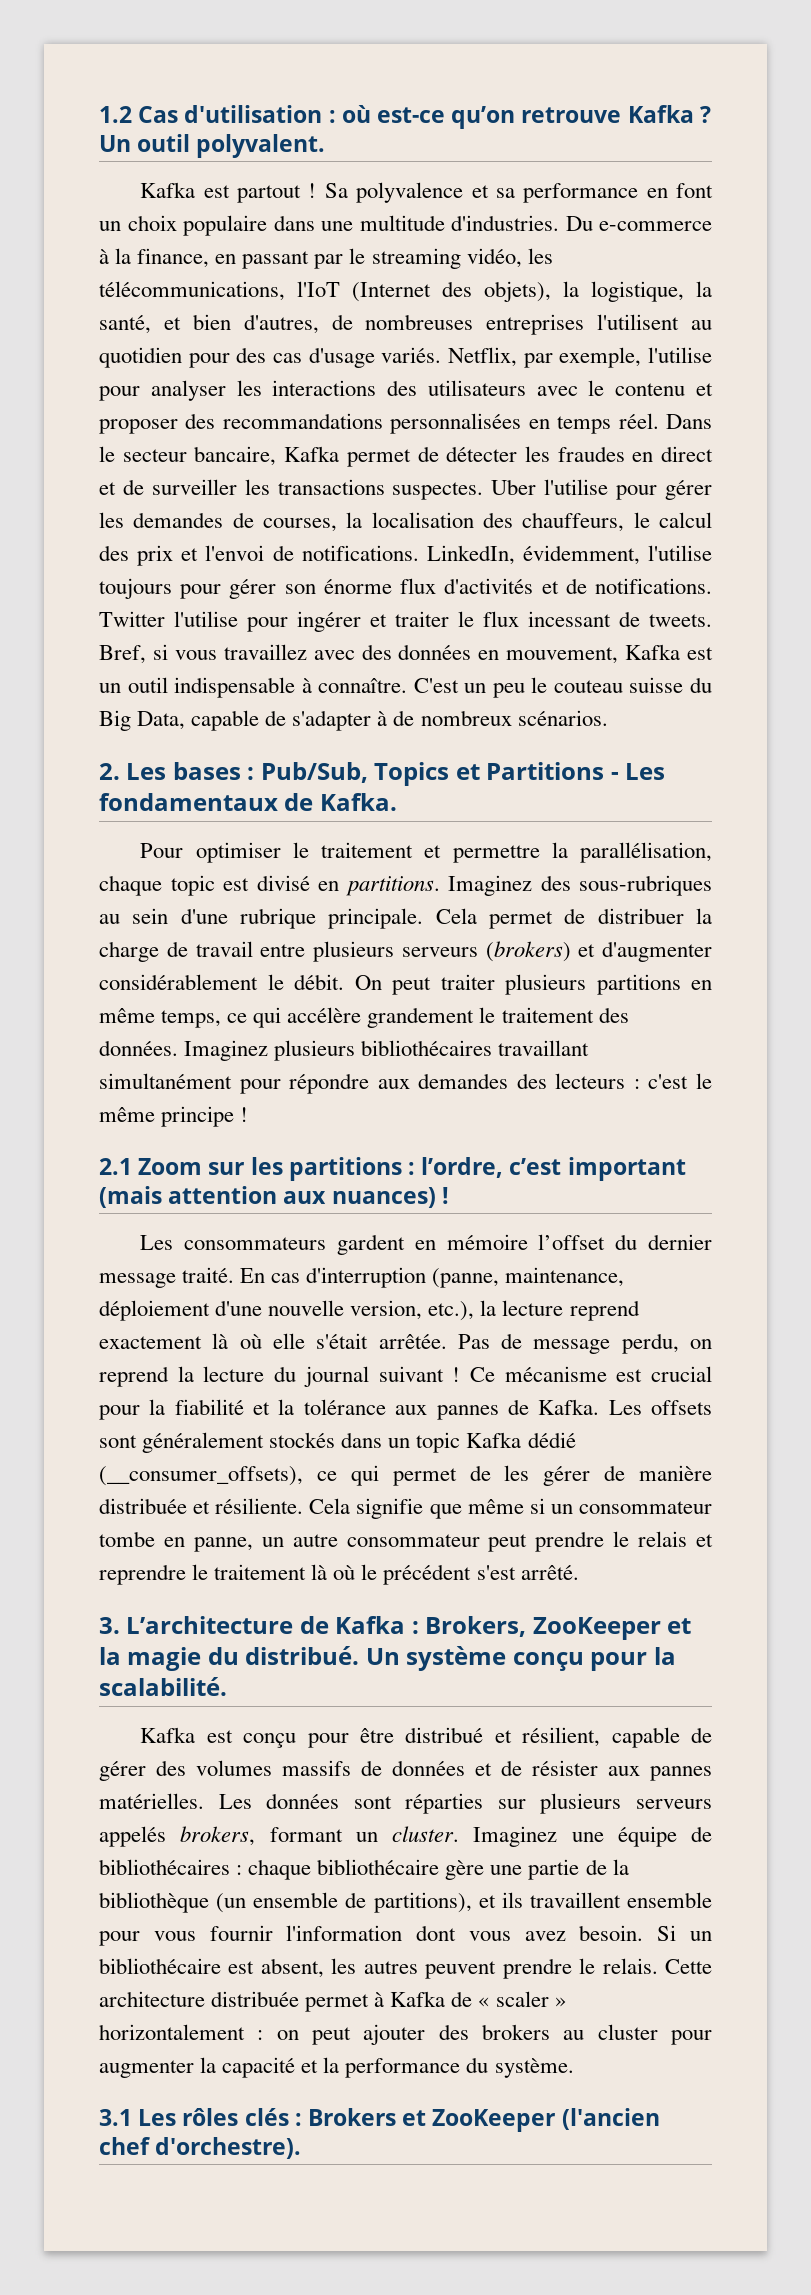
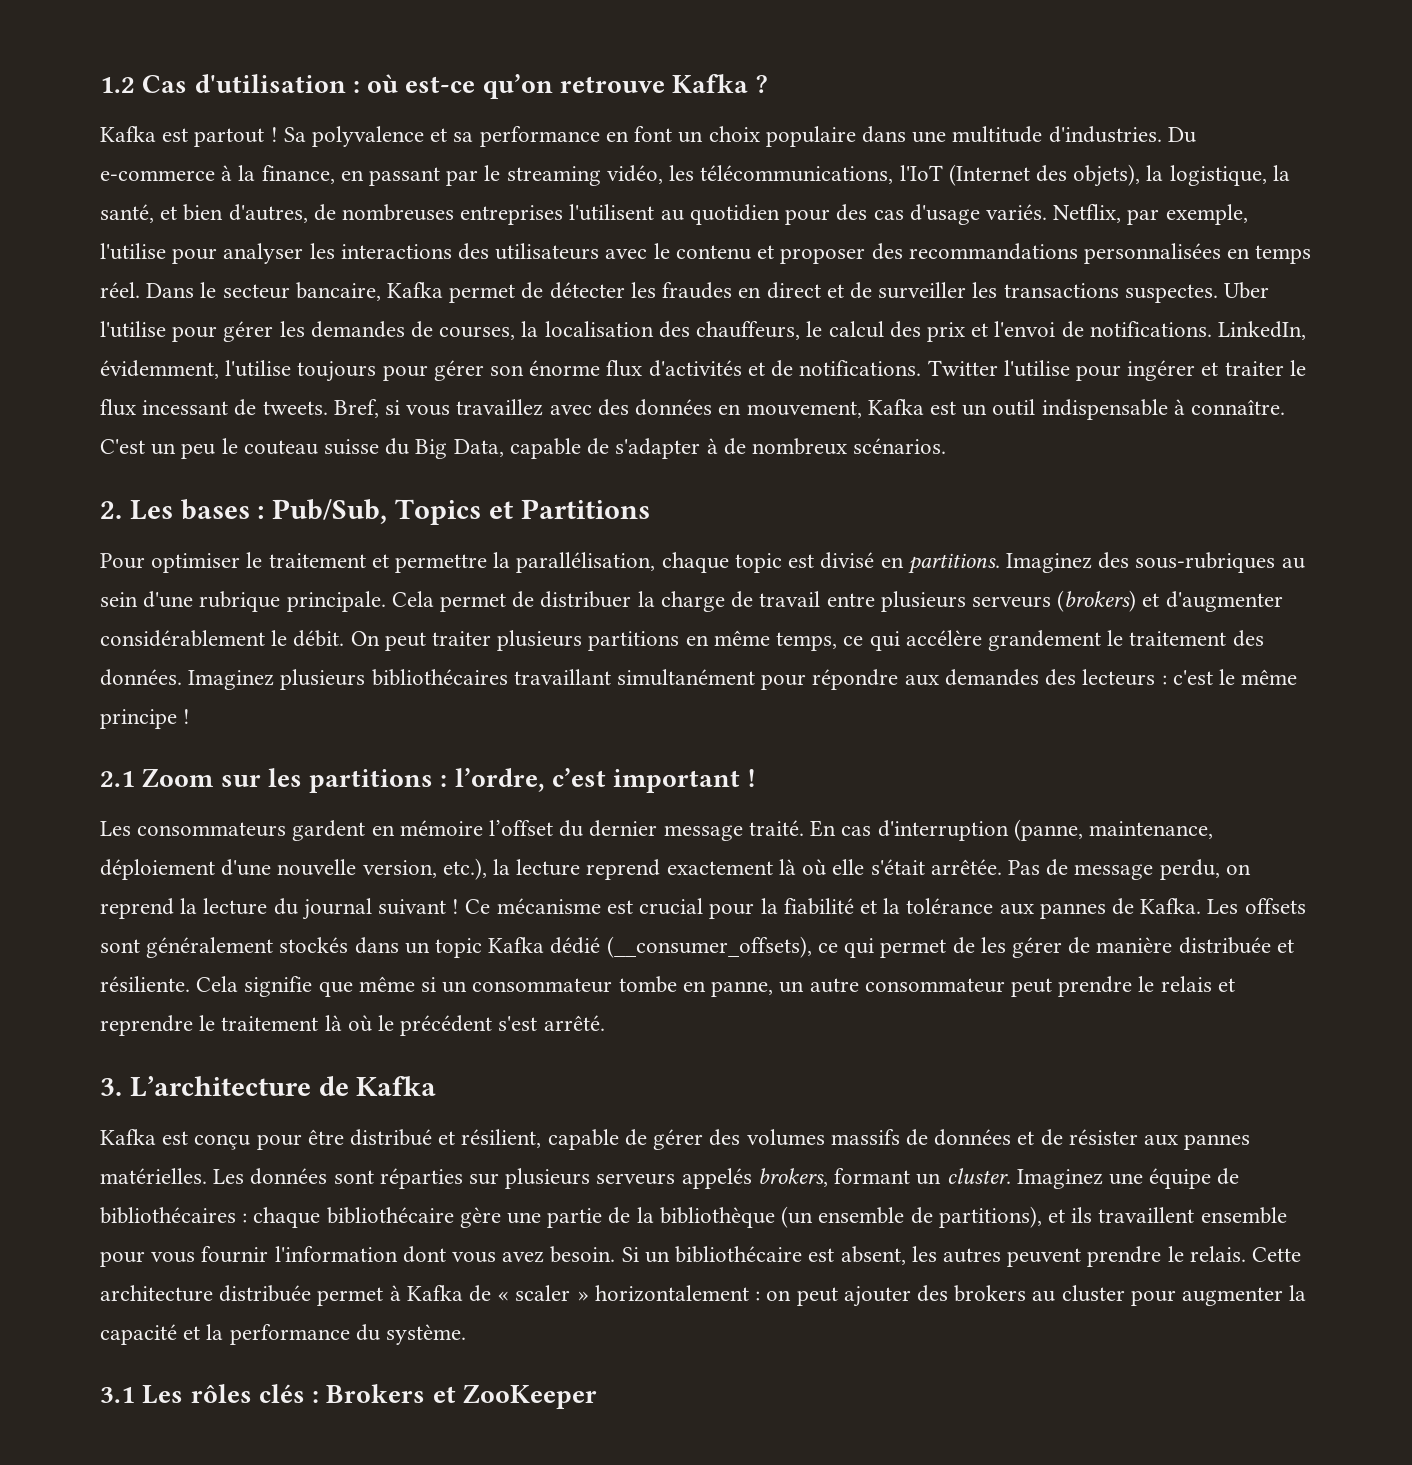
[99,134,326,158] Un outil polyvalent. -> (768, 84) none
[610,763,666,780] [99,793,397,811] - Les fondamentaux de Kafka. -> (650, 509) none
[99,1186,436,1208] (mais attention aux nuances) -> (741, 781) none
[411,1616,692,1640] [99,1646,676,1671] [99,1677,227,1696] : Brokers, ZooKeeper et la magie du distribué. Un système conçu pour la scalabilité. -> (437, 1086) none
[561,2108,660,2130] [99,2137,302,2159] (l'ancien chef d'orchestre). -> (598, 1396) none

